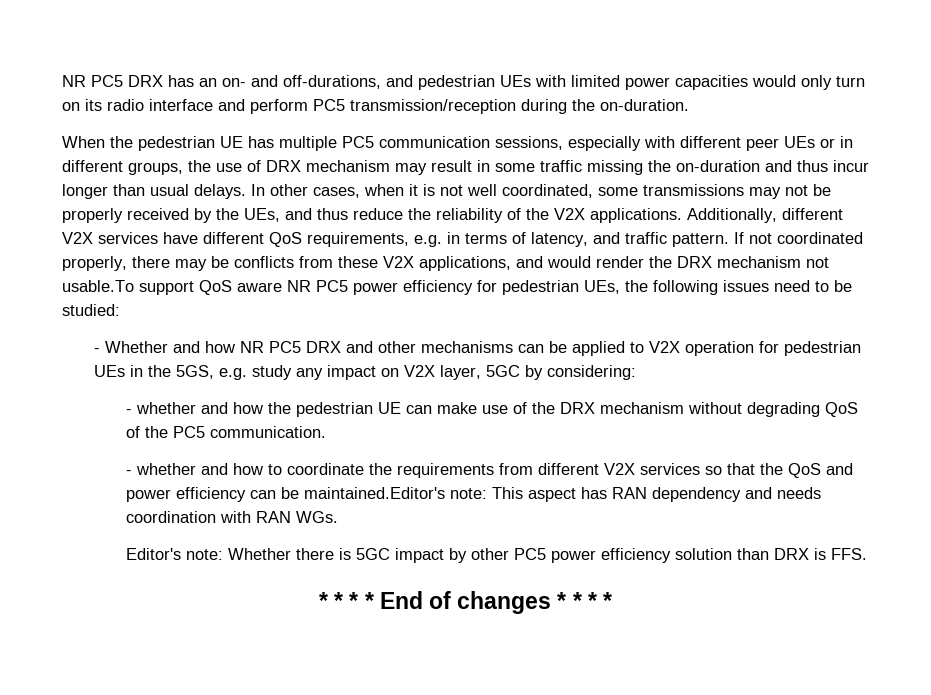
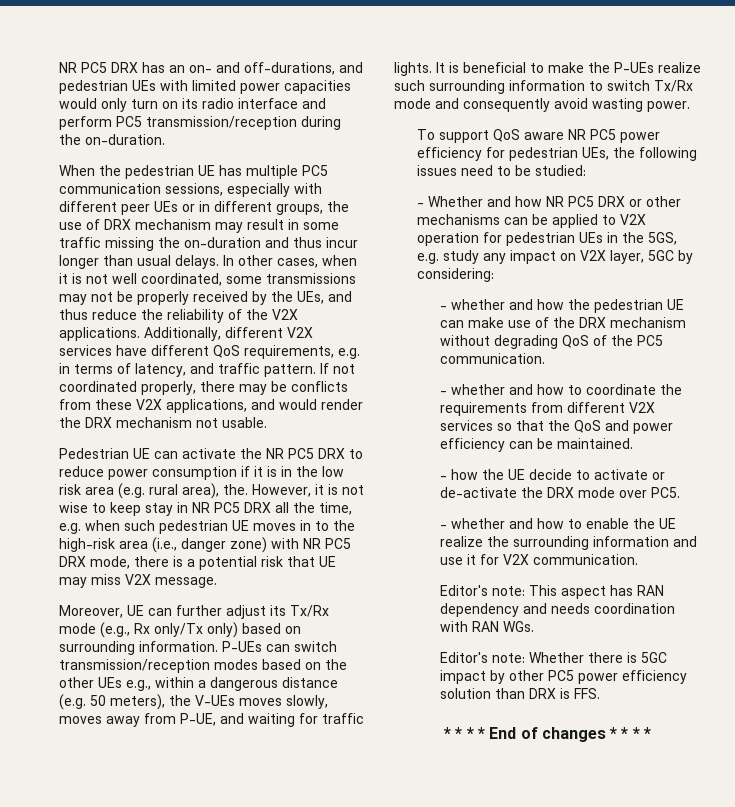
[62,280,134,292] usable.To -> [222,417,267,428] [59,448,363,459] [59,466,344,480] [59,483,364,499] [59,502,352,516] [59,520,355,534] [59,537,351,553] [59,556,336,570] [59,574,217,588] [59,605,329,619] [59,622,301,638] [59,641,337,655] [59,659,347,673] [59,677,338,691] [59,694,328,710] [59,713,364,727] [394,62,701,76] [394,80,693,94] [394,98,690,112] [416,129,435,140] usable. // Pedestrian UE can activate the NR PC5 DRX to reduce power consumption if it is in the low risk area (e.g. rural area), the. However, it is not wise to keep stay in NR PC5 DRX all the time, e.g. when such pedestrian UE moves in to the high-risk area (i.e., danger zone) with NR PC5 DRX mode, there is a potential risk that UE may miss V2X message. // Moreover, UE can further adjust its Tx/Rx mode (e.g., Rx only/Tx only) based on surrounding information. P-UEs can switch transmission/reception modes based on the other UEs e.g., within a dangerous distance (e.g. 50 meters), the V-UEs moves slowly, moves away from P-UE, and waiting for traffic lights. It is beneficial to make the P-UEs realize such surrounding information to switch Tx/Rx mode and consequently avoid wasting power. // To
[345,341,373,353] and -> [628,199,642,207] or
[303,487,445,499] maintained.Editor's -> [556,438,633,449] [439,469,665,480] [439,487,680,498] [439,518,676,529] [439,536,697,550] [439,554,638,565] [439,585,488,596] maintained. // - how the UE decide to activate or de-activate the DRX mode over PC5. // - whether and how to enable the UE realize the surrounding information and use it for V2X communication. // Editor's

